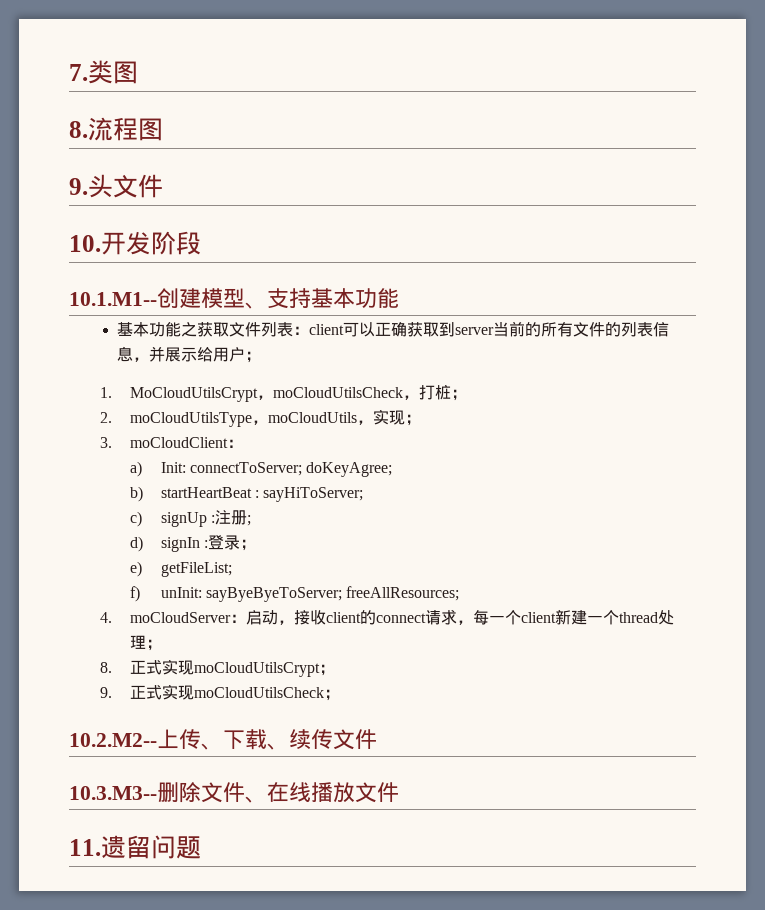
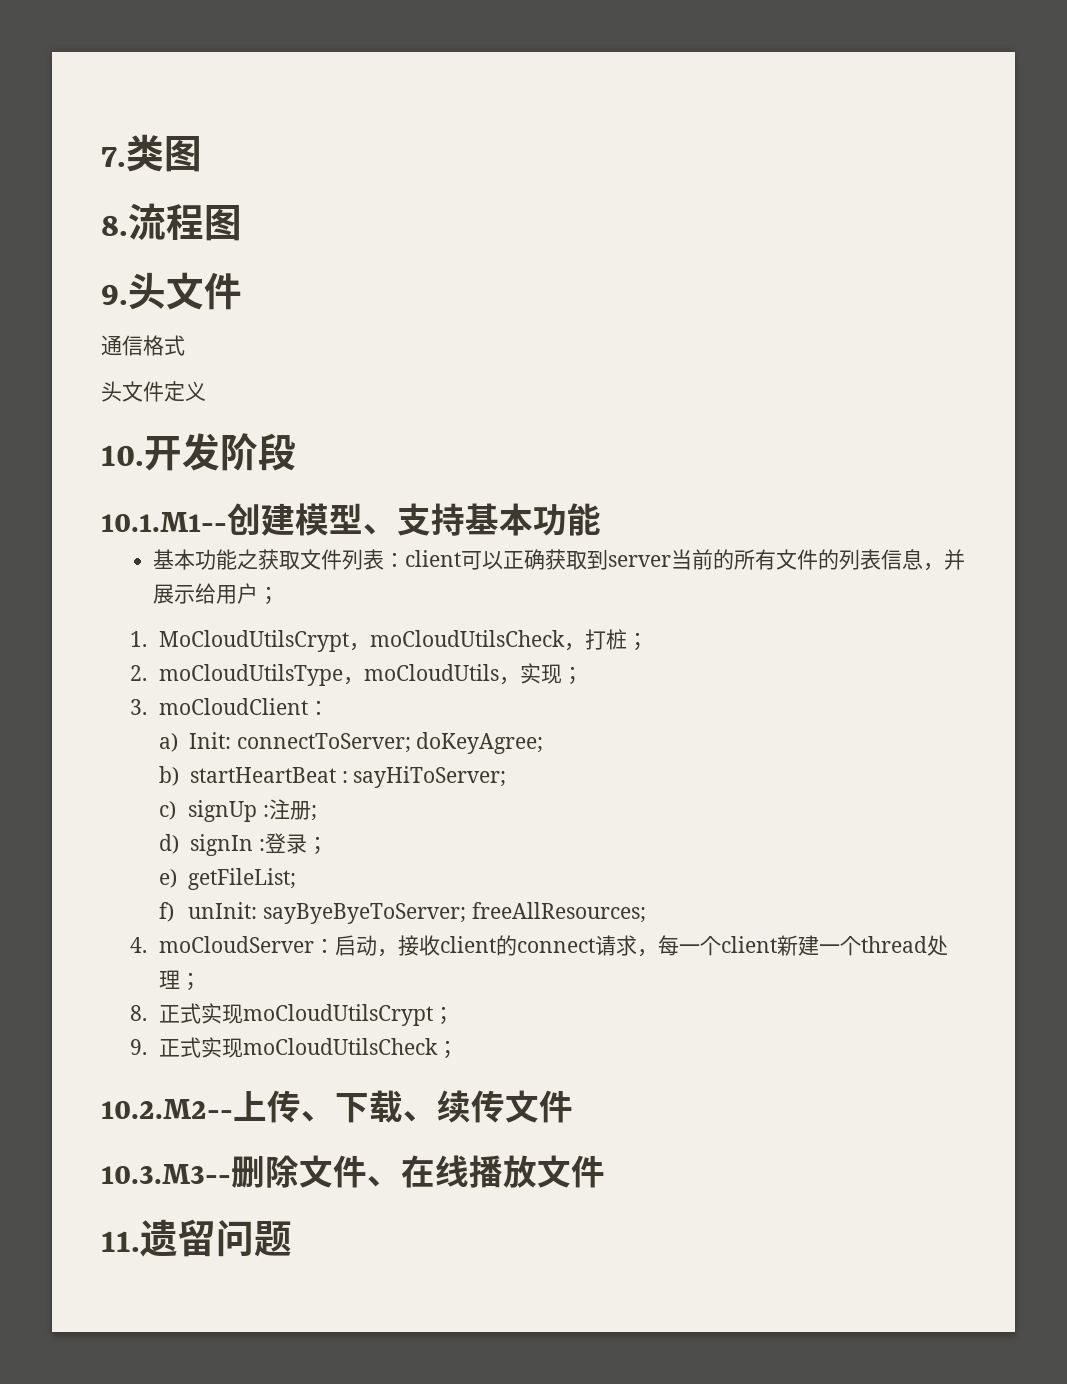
(163, 186) none -> [101,335,185,356] [101,381,206,402] // 通信格式 // 头文件定义

